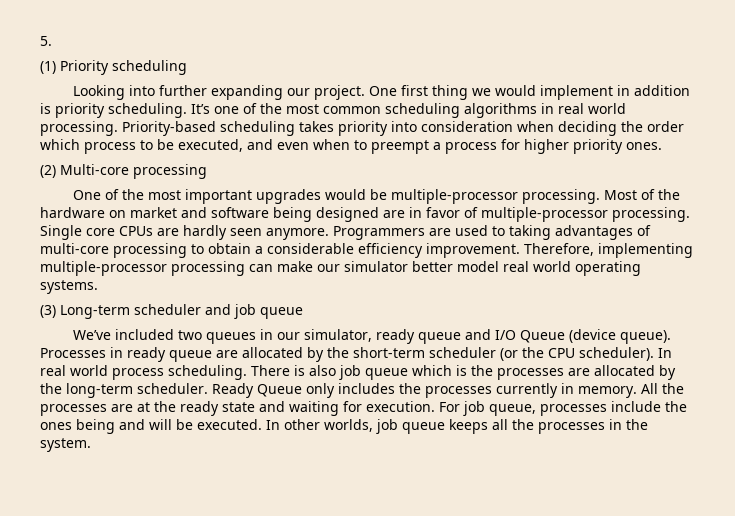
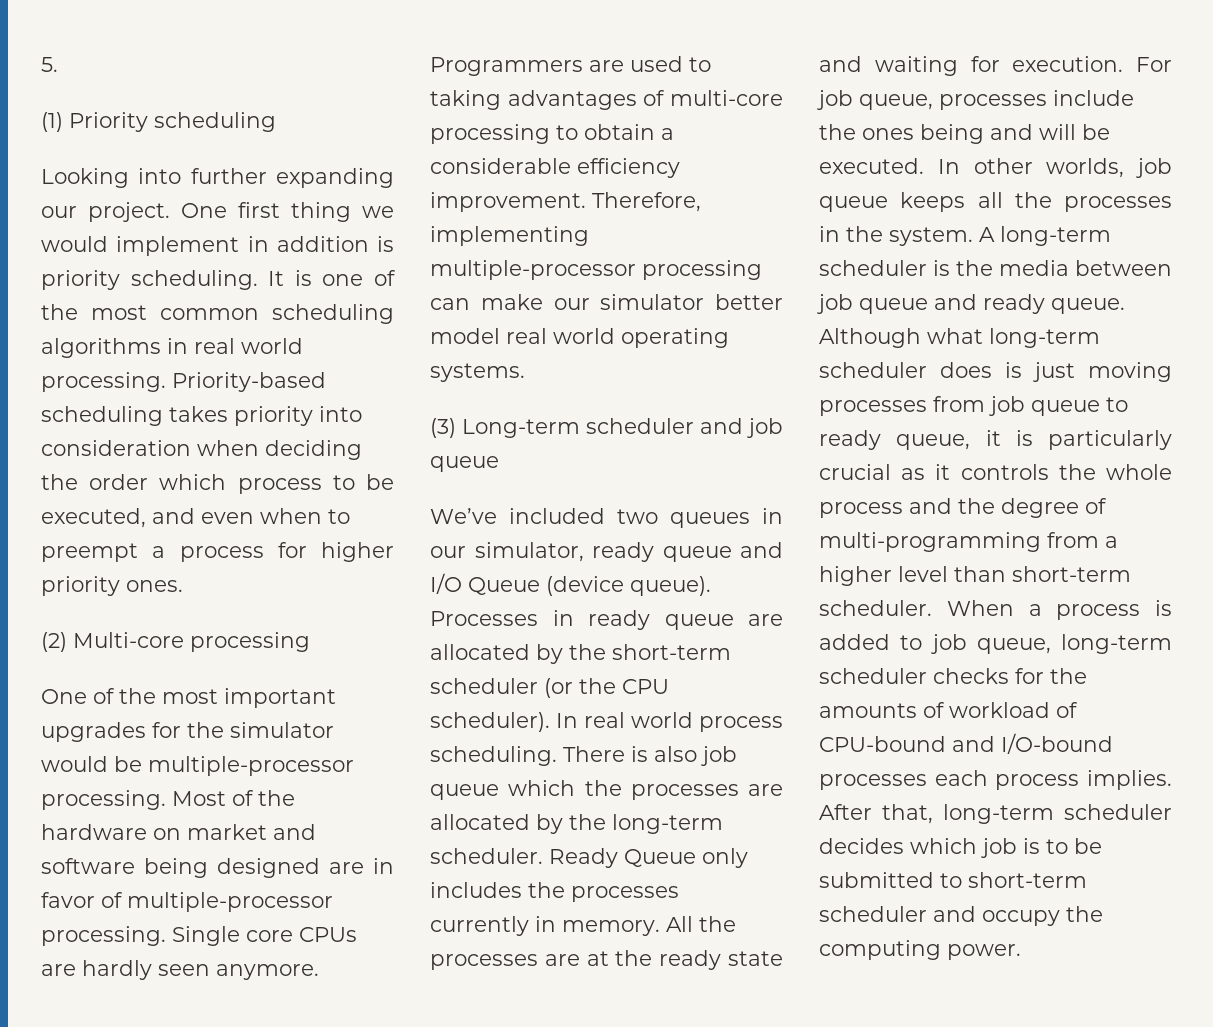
[191,104,210,114] It’s -> [268,270,312,286] It is
(321, 196) none -> [152,722,334,738] for the simulator
[456,365,467,376] is -> (576, 788) none
(91, 445) none -> [979,226,1111,246] [819,260,1172,276] [817,294,1125,314] [819,328,1100,348] [819,362,1172,382] [819,396,1128,416] [819,430,1172,450] [819,464,1172,480] [819,498,1107,518] [819,532,1118,552] [819,566,1131,586] [819,600,1172,620] [819,634,1172,654] [819,668,1087,684] [819,702,1078,718] [819,733,1113,754] [819,770,1172,790] [819,804,1172,824] [819,838,1102,858] [819,872,1087,888] [819,906,1103,926] [819,940,1021,960] A long-term scheduler is the media between job queue and ready queue. Although what long-term scheduler does is just moving processes from job queue to ready queue, it is particularly crucial as it controls the whole process and the degree of multi-programming from a higher level than short-term scheduler. When a process is added to job queue, long-term scheduler checks for the amounts of workload of CPU-bound and I/O-bound processes each process implies. After that, long-term scheduler decides which job is to be submitted to short-term scheduler and occupy the computing power.

